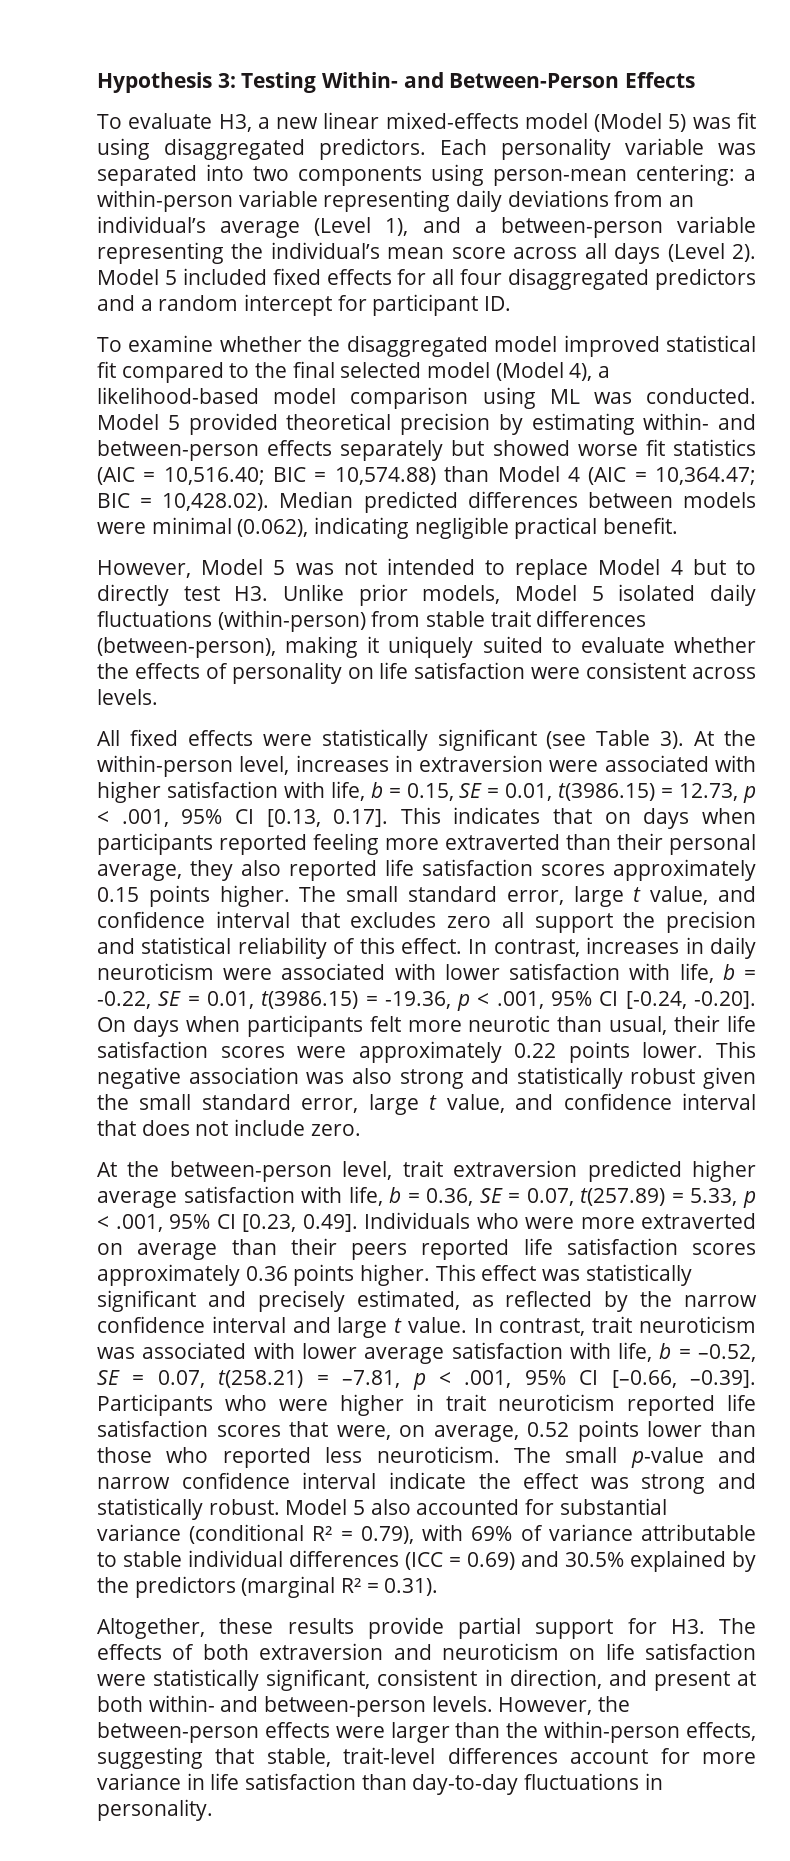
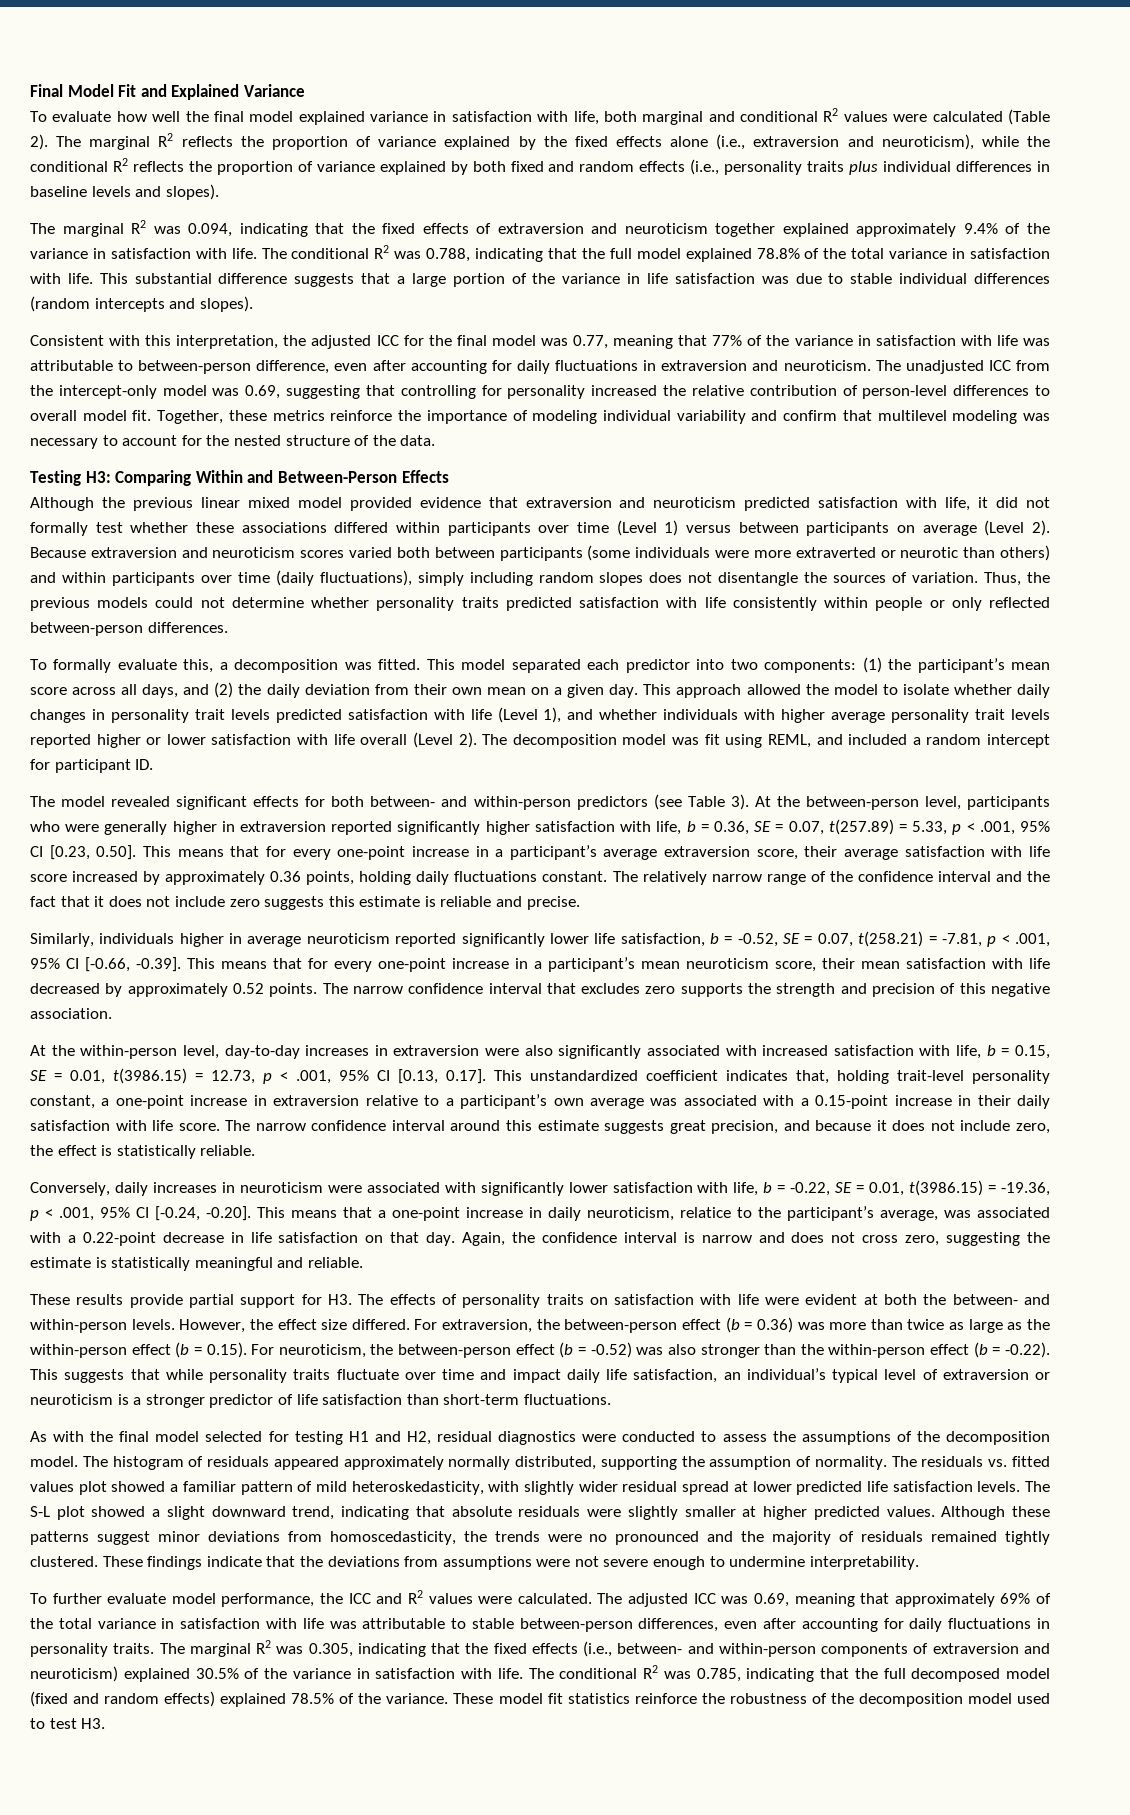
[97,72,696,93] [97,112,757,132] [97,138,756,160] [97,164,756,186] [97,190,695,212] [97,216,756,238] [97,242,757,264] [97,268,757,290] [97,295,135,311] Hypothesis 3: Testing Within- and Between-Person Effects // To evaluate H3, a new linear mixed-effects model (Model 5) was fit using disaggregated predictors. Each personality variable was separated into two components using person-mean centering: a within-person variable representing daily deviations from an individual’s average (Level 1), and a between-person variable representing the individual’s mean score across all days (Level 2). Model 5 included fixed effects for all four disaggregated predictors and -> [30,84,305,100] [30,108,1050,125] [30,133,1050,150] [30,158,1051,175] [30,184,219,200] [30,220,1050,237] [30,245,1050,262] [30,273,1051,287] [30,296,253,312] [30,335,1050,349] [30,360,1050,374] [30,385,1051,399] [30,410,1050,424] [30,435,436,449] [30,470,449,486] [30,497,1051,511] [30,520,1050,536] [30,545,1051,561] [30,570,1050,586] [30,597,1050,611] [30,622,228,636] [30,657,1051,673] [30,682,1051,698] [30,707,1050,723] [30,732,908,748] Final Model Fit and Explained Variance // To evaluate how well the final model explained variance in satisfaction with life, both marginal and conditional R2 values were calculated (Table 2). The marginal R2 reflects the proportion of variance explained by the fixed effects alone (i.e., extraversion and neuroticism), while the conditional R2 reflects the proportion of variance explained by both fixed and random effects (i.e., personality traits plus individual differences in baseline levels and slopes). // The marginal R2 was 0.094, indicating that the fixed effects of extraversion and neuroticism together explained approximately 9.4% of the variance in satisfaction with life. The conditional R2 was 0.788, indicating that the full model explained 78.8% of the total variance in satisfaction with life. This substantial difference suggests that a large portion of the variance in life satisfaction was due to stable individual differences (random intercepts and slopes). // Consistent with this interpretation, the adjusted ICC for the final model was 0.77, meaning that 77% of the variance in satisfaction with life was attributable to between-person difference, even after accounting for daily fluctuations in extraversion and neuroticism. The unadjusted ICC from the intercept-only model was 0.69, suggesting that controlling for personality increased the relative contribution of person-level differences to overall model fit. Together, these metrics reinforce the importance of modeling individual variability and confirm that multilevel modeling was necessary to account for the nested structure of the data. // Testing H3: Comparing Within and Between-Person Effects // Although the previous linear mixed model provided evidence that extraversion and neuroticism predicted satisfaction with life, it did not formally test whether these associations differed within participants over time (Level 1) versus between participants on average (Level 2). Because extraversion and neuroticism scores varied both between participants (some individuals were more extraverted or neurotic than others) and within participants over time (daily fluctuations), simply including random slopes does not disentangle the sources of variation. Thus, the previous models could not determine whether personality traits predicted satisfaction with life consistently within people or only reflected between-person differences. // To formally evaluate this, a decomposition was fitted. This model separated each predictor into two components: (1) the participant’s mean score across all days, and (2) the daily deviation from their own mean on a given day. This approach allowed the model to isolate whether daily changes in personality trait levels predicted satisfaction with life (Level 1), and whether individuals with higher average personality trait levels reported higher or lower satisfaction with life overall (Level 2). The decomposition model was fit using REML, and included
[97,335,756,357] [97,361,611,383] [97,387,756,409] [97,413,756,435] [97,439,756,461] [97,466,757,485] [97,491,756,513] [97,517,679,539] [97,558,756,580] [97,584,756,606] [97,610,647,632] [97,636,756,658] [97,662,757,684] [97,689,158,705] [97,729,537,751] To examine whether the disaggregated model improved statistical fit compared to the final selected model (Model 4), a likelihood-based model comparison using ML was conducted. Model 5 provided theoretical precision by estimating within- and between-person effects separately but showed worse fit statistics (AIC = 10,516.40; BIC = 10,574.88) than Model 4 (AIC = 10,364.47; BIC = 10,428.02). Median predicted differences between models were minimal (0.062), indicating negligible practical benefit. // However, Model 5 was not intended to replace Model 4 but to directly test H3. Unlike prior models, Model 5 isolated daily fluctuations (within-person) from stable trait differences (between-person), making it uniquely suited to evaluate whether the effects of personality on life satisfaction were consistent across levels. // All fixed effects were statistically significant -> [30,796,648,810] The model revealed significant effects for both between- and within-person predictors
(756, 738) none -> [805,796,1050,810] [30,819,1051,835] [30,845,1050,860] [30,871,1051,885] [30,896,580,910] [30,931,1051,947] [30,957,1050,972] [30,983,1050,997] [30,1008,112,1019] [30,1045,75,1056] between-person level, participants who were generally higher in extraversion reported significantly higher satisfaction with life, b = 0.36, SE = 0.07, t(257.89) = 5.33, p < .001, 95% CI [0.23, 0.50]. This means that for every one-point increase in a participant’s average extraversion score, their average satisfaction with life score increased by approximately 0.36 points, holding daily fluctuations constant. The relatively narrow range of the confidence interval and the fact that it does not include zero suggests this estimate is reliable and precise. // Similarly, individuals higher in average neuroticism reported significantly lower life satisfaction, b = -0.52, SE = 0.07, t(258.21) = -7.81, p < .001, 95% CI [-0.66, -0.39]. This means that for every one-point increase in a participant’s mean neuroticism score, their mean satisfaction with life decreased by approximately 0.52 points. The narrow confidence interval that excludes zero supports the strength and precision of this negative association. // At the
(290, 765) none -> [224,1045,300,1059] day-to-day
[604,755,756,772] [97,781,161,803] associated with higher -> [524,1045,829,1059] also significantly associated with increased
[453,807,756,829] [97,833,756,855] [97,859,756,881] [97,885,756,907] [97,911,756,933] [97,937,756,959] indicates that on days when participants reported feeling more extraverted than their personal average, they also reported life satisfaction scores approximately 0.15 points higher. The small standard error, large t value, and confidence interval that excludes zero all support the precision and statistical reliability of this effect. In contrast, increases in daily -> [530,1070,1050,1084] [30,1094,1051,1109] [30,1120,1050,1134] [30,1145,256,1159] [30,1182,235,1196] unstandardized coefficient indicates that, holding trait-level personality constant, a one-point increase in extraversion relative to a participant’s own average was associated with a 0.15-point increase in their daily satisfaction with life score. The narrow confidence interval around this estimate suggests great precision, and because it does not include zero, the effect is statistically reliable. // Conversely, daily increases in
(436, 971) none -> [480,1182,564,1196] significantly
[97,1015,756,1037] [97,1041,756,1063] [97,1067,756,1089] [97,1093,757,1115] [97,1119,361,1136] [97,1160,757,1182] [97,1186,757,1208] [97,1212,756,1232] [97,1238,756,1260] [97,1264,692,1286] [97,1290,757,1312] [97,1316,756,1338] [97,1342,756,1364] [97,1370,756,1390] [97,1394,756,1416] [97,1420,756,1442] [97,1446,756,1468] [97,1472,756,1494] [97,1498,667,1520] [97,1524,756,1544] [97,1550,756,1572] [97,1576,439,1598] [97,1618,274,1639] On days when participants felt more neurotic than usual, their life satisfaction scores were approximately 0.22 points lower. This negative association was also strong and statistically robust given the small standard error, large t value, and confidence interval that does not include zero. // At the between-person level, trait extraversion predicted higher average satisfaction with life, b = 0.36, SE = 0.07, t(257.89) = 5.33, p < .001, 95% CI [0.23, 0.49]. Individuals who were more extraverted on average than their peers reported life satisfaction scores approximately 0.36 points higher. This effect was statistically significant and precisely estimated, as reflected by the narrow confidence interval and large t value. In contrast, trait neuroticism was associated with lower average satisfaction with life, b = –0.52, SE = 0.07, t(258.21) = –7.81, p < .001, 95% CI [–0.66, –0.39]. Participants who were higher in trait neuroticism reported life satisfaction scores that were, on average, 0.52 points lower than those who reported less neuroticism. The small p-value and narrow confidence interval indicate the effect was strong and statistically robust. Model 5 also accounted for substantial variance (conditional R² = 0.79), with 69% of variance attributable to stable individual differences (ICC = 0.69) and 30.5% explained by the predictors (marginal R² = 0.31). // Altogether, these -> [257,1206,1050,1221] [30,1232,1050,1246] [30,1257,363,1271] [30,1294,70,1305] This means that a one-point increase in daily neuroticism, relatice to the participant’s average, was associated with a 0.22-point decrease in life satisfaction on that day. Again, the confidence interval is narrow and does not cross zero, suggesting the estimate is statistically meaningful and reliable. // These
[202,1643,756,1660] [97,1669,756,1691] [97,1695,631,1717] [97,1721,756,1743] [97,1747,756,1769] [97,1773,663,1795] [97,1799,213,1821] both extraversion and neuroticism on life satisfaction were statistically significant, consistent in direction, and present at both within- and between-person levels. However, the between-person effects were larger than the within-person effects, suggesting that stable, trait-level differences account for more variance in life satisfaction than day-to-day fluctuations in personality. -> [462,1294,1051,1308] [30,1317,1050,1333] [30,1342,1050,1358] [30,1368,1050,1383] [30,1394,611,1408] [30,1431,1050,1445] [30,1456,1050,1470] [30,1481,1051,1495] [30,1506,1050,1520] [30,1531,1050,1545] [30,1556,919,1570] [30,1590,1051,1607] [30,1618,1050,1632] [30,1640,1051,1657] [30,1665,1050,1682] [30,1691,1050,1707] [30,1718,106,1729] personality traits on satisfaction with life were evident at both the between- and within-person levels. However, the effect size differed. For extraversion, the between-person effect (b = 0.36) was more than twice as large as the within-person effect (b = 0.15). For neuroticism, the between-person effect (b = -0.52) was also stronger than the within-person effect (b = -0.22). This suggests that while personality traits fluctuate over time and impact daily life satisfaction, an individual’s typical level of extraversion or neuroticism is a stronger predictor of life satisfaction than short-term fluctuations. // As with the final model selected for testing H1 and H2, residual diagnostics were conducted to assess the assumptions of the decomposition model. The histogram of residuals appeared approximately normally distributed, supporting the assumption of normality. The residuals vs. fitted values plot showed a familiar pattern of mild heteroskedasticity, with slightly wider residual spread at lower predicted life satisfaction levels. The S-L plot showed a slight downward trend, indicating that absolute residuals were slightly smaller at higher predicted values. Although these patterns suggest minor deviations from homoscedasticity, the trends were no pronounced and the majority of residuals remained tightly clustered. These findings indicate that the deviations from assumptions were not severe enough to undermine interpretability. // To further evaluate model performance, the ICC and R2 values were calculated. The adjusted ICC was 0.69, meaning that approximately 69% of the total variance in satisfaction with life was attributable to stable between-person differences, even after accounting for daily fluctuations in personality traits. The marginal R2 was 0.305, indicating that the fixed effects (i.e., between- and within-person components of extraversion and neuroticism) explained 30.5% of the variance in satisfaction with life. The conditional R2 was 0.785, indicating that the full decomposed model (fixed and random effects) explained 78.5% of the variance. These model fit statistics reinforce the robustness of the decomposition model used to test H3.

